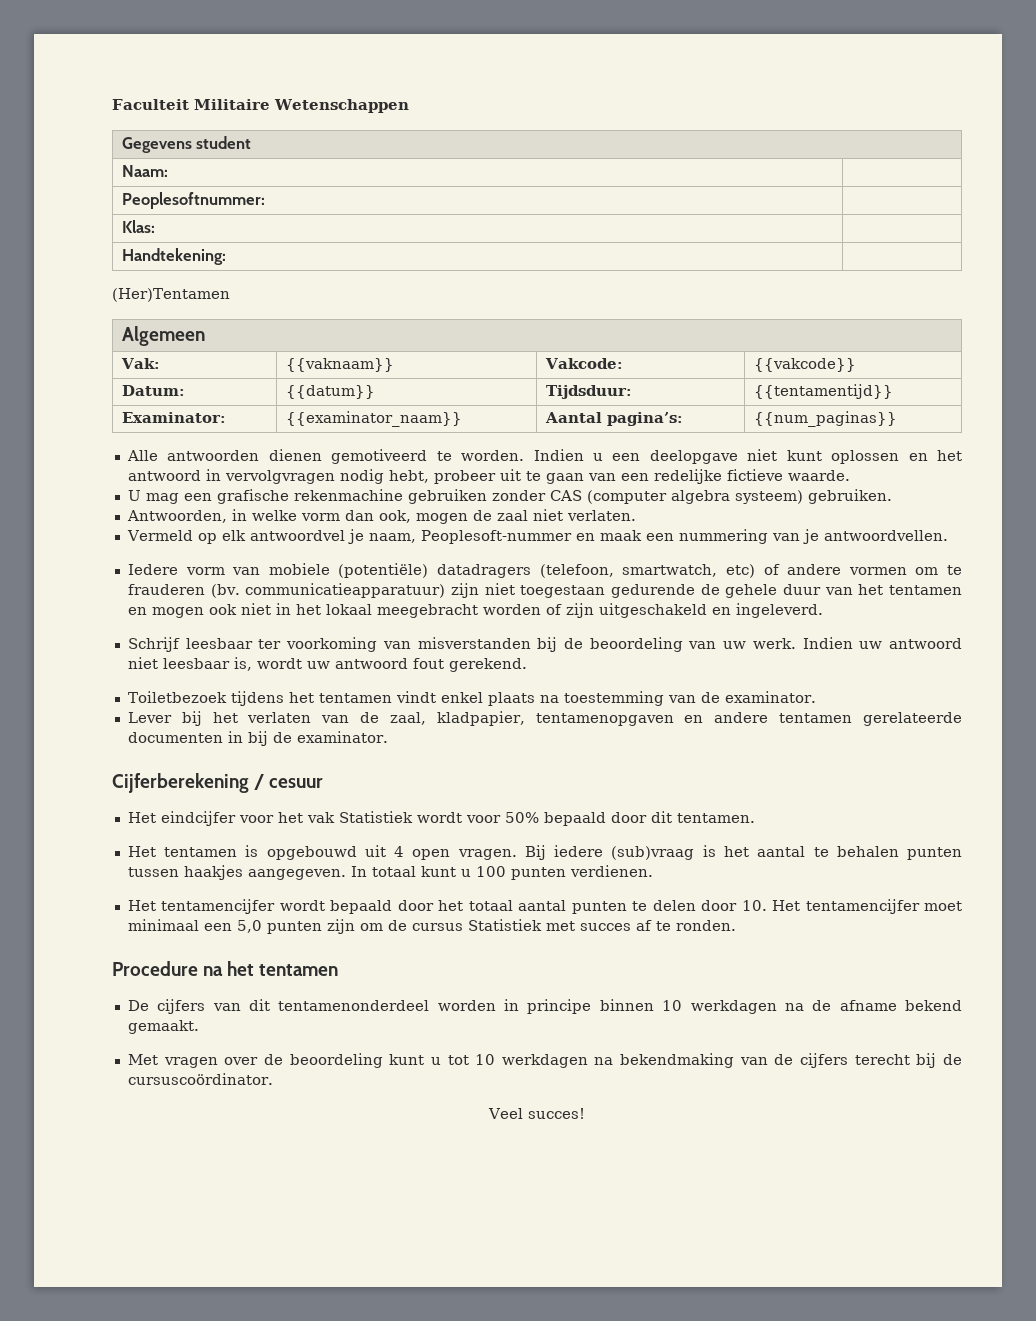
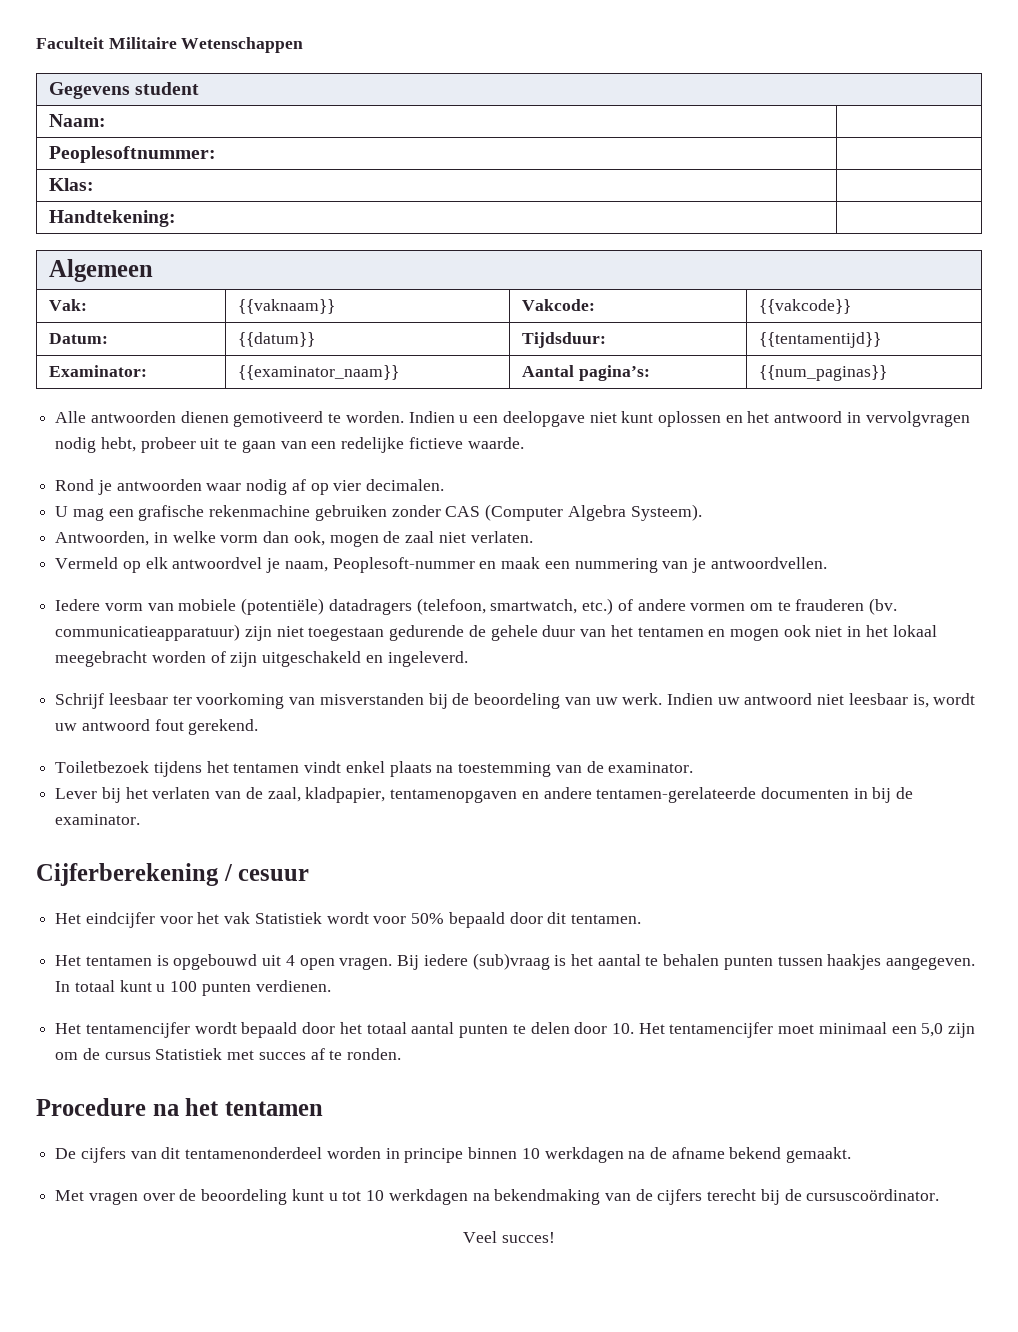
[112,288,230,302] // (Her)Tentamen -> (177, 218) none
(850, 475) none -> [55,479,445,495] // Rond je antwoorden waar nodig af op vier decimalen.
[586,489,892,504] (computer algebra systeem) gebruiken. -> [485,504,702,521] (Computer Algebra Systeem).
[725,564,755,578] etc) -> [582,598,614,615] etc.)
[779,712,963,726] tentamen gerelateerde -> [596,787,757,803] tentamen-gerelateerde
[266,921,322,934] punten -> (944, 1030) none

